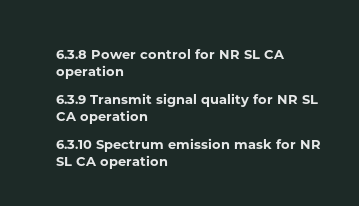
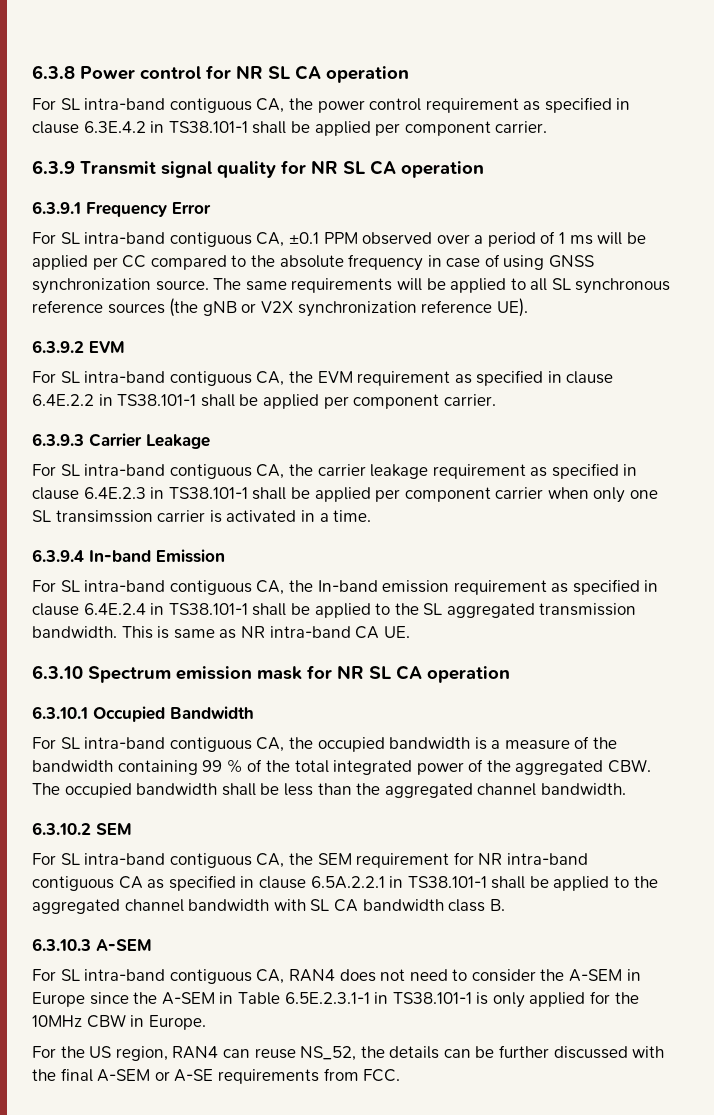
(124, 72) none -> [32,97,631,113] [32,121,548,136] // For SL intra-band contiguous CA, the power control requirement as specified in clause 6.3E.4.2 in TS38.101-1 shall be applied per component carrier.
(148, 117) none -> [32,201,211,217] [32,231,646,247] [32,254,595,271] [32,278,671,294] [32,298,528,317] [32,340,125,353] [32,370,614,386] [32,394,496,409] [32,433,210,449] [32,463,638,479] [32,487,659,503] [32,510,372,523] [32,549,225,563] [32,579,659,595] [32,603,637,618] [32,626,410,639] // 6.3.9.1 Frequency Error // For SL intra-band contiguous CA, ±0.1 PPM observed over a period of 1 ms will be applied per CC compared to the absolute frequency in case of using GNSS synchronization source. The same requirements will be applied to all SL synchronous reference sources (the gNB or V2X synchronization reference UE). // 6.3.9.2 EVM // For SL intra-band contiguous CA, the EVM requirement as specified in clause 6.4E.2.2 in TS38.101-1 shall be applied per component carrier. // 6.3.9.3 Carrier Leakage // For SL intra-band contiguous CA, the carrier leakage requirement as specified in clause 6.4E.2.3 in TS38.101-1 shall be applied per component carrier when only one SL transimssion carrier is activated in a time. // 6.3.9.4 In-band Emission // For SL intra-band contiguous CA, the In-band emission requirement as specified in clause 6.4E.2.4 in TS38.101-1 shall be applied to the SL aggregated transmission bandwidth. This is same as NR intra-band CA UE.
(168, 162) none -> [32,706,254,722] [32,736,618,752] [32,759,652,775] [32,783,626,798] [32,822,132,835] [32,852,588,868] [32,875,658,891] [32,899,505,914] [32,938,152,951] [32,969,641,984] [32,991,639,1008] [32,1014,206,1030] [32,1045,665,1061] [32,1068,401,1084] // 6.3.10.1 Occupied Bandwidth // For SL intra-band contiguous CA, the occupied bandwidth is a measure of the bandwidth containing 99 % of the total integrated power of the aggregated CBW. The occupied bandwidth shall be less than the aggregated channel bandwidth. // 6.3.10.2 SEM // For SL intra-band contiguous CA, the SEM requirement for NR intra-band contiguous CA as specified in clause 6.5A.2.2.1 in TS38.101-1 shall be applied to the aggregated channel bandwidth with SL CA bandwidth class B. // 6.3.10.3 A-SEM // For SL intra-band contiguous CA, RAN4 does not need to consider the A-SEM in Europe since the A-SEM in Table 6.5E.2.3.1-1 in TS38.101-1 is only applied for the 10MHz CBW in Europe. // For the US region, RAN4 can reuse NS_52, the details can be further discussed with the final A-SEM or A-SE requirements from FCC.

